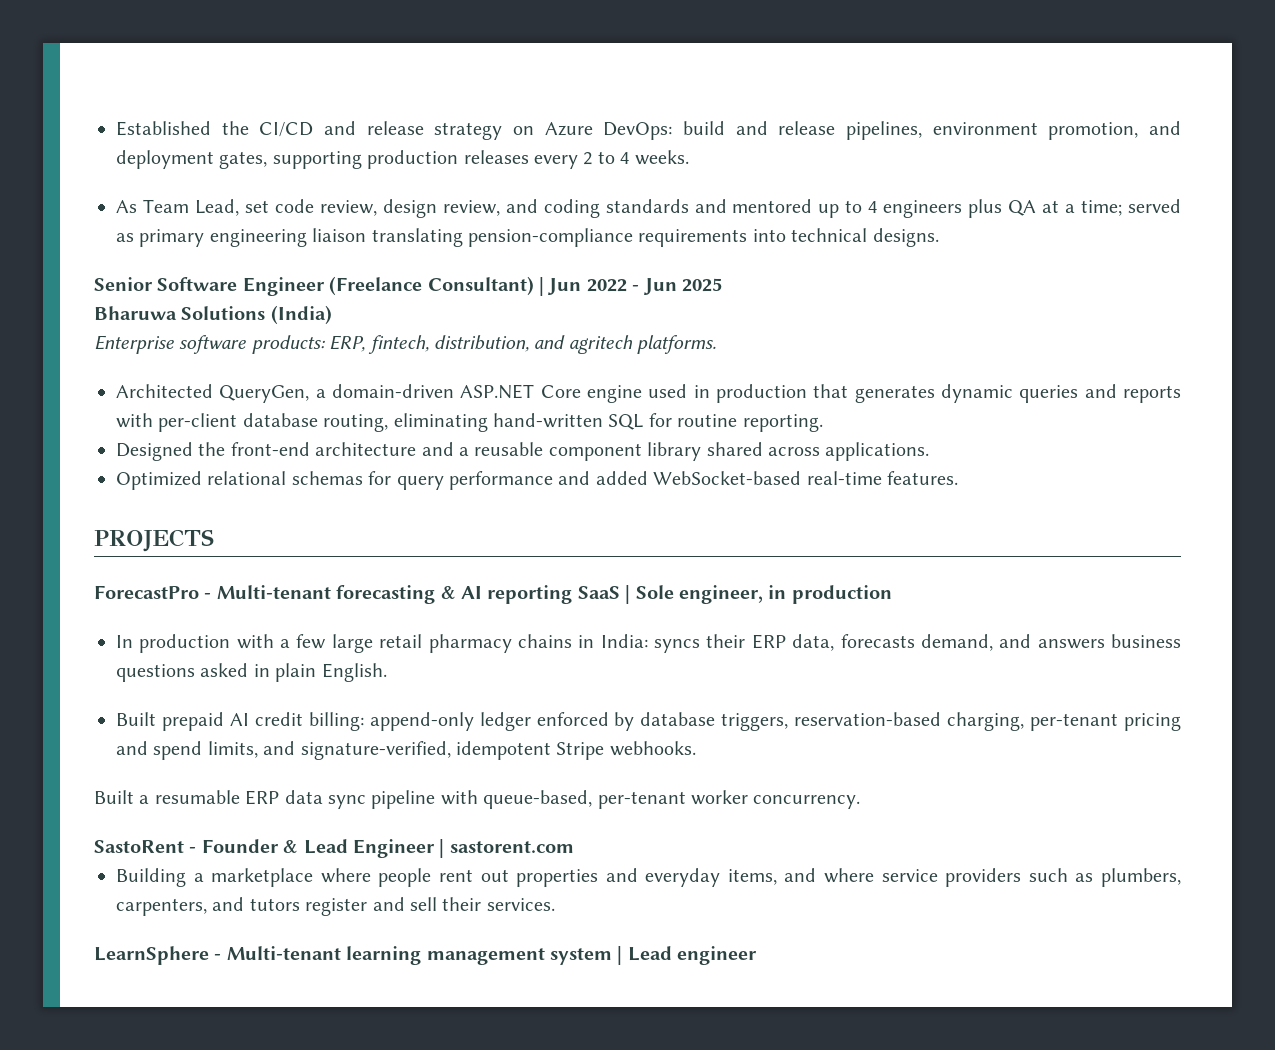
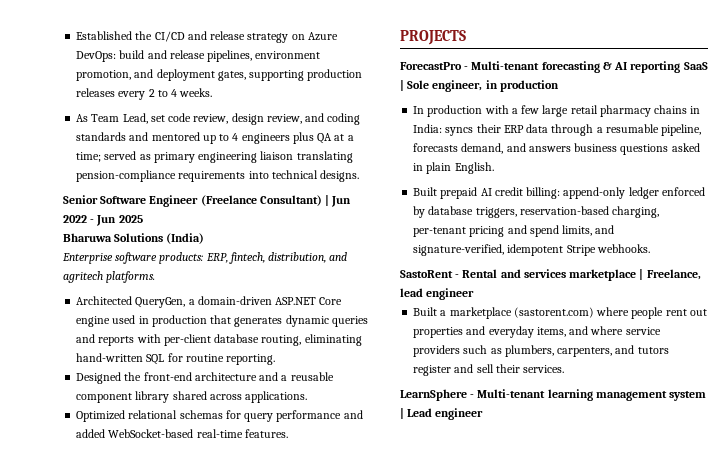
[792,634,835,651] data, -> [526,124,702,136] data through a resumable pipeline,
[94,790,861,809] [94,839,574,858] [116,868,314,887] Built a resumable ERP data sync pipeline with queue-based, per-tenant worker concurrency. // SastoRent - Founder & Lead Engineer | sastorent.com // Building a marketplace -> [400,269,701,281] [400,288,475,300] [413,307,594,319] SastoRent - Rental and services marketplace | Freelance, lead engineer // Built a marketplace (sastorent.com)

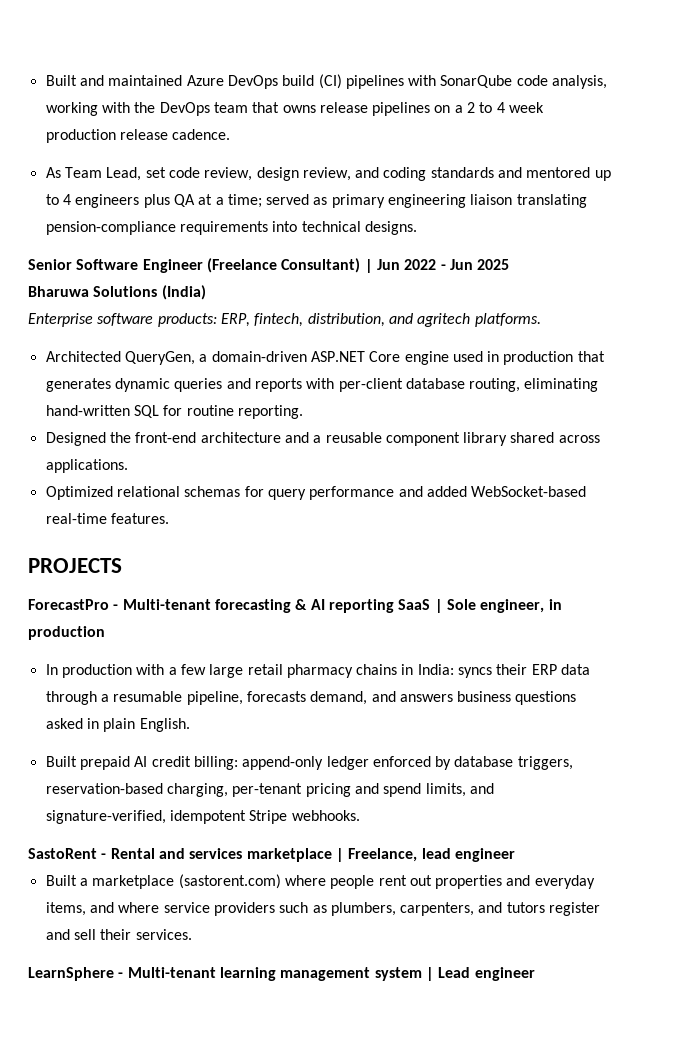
[76,31,338,43] [76,50,321,62] [76,69,363,81] [76,88,213,100] Established the CI/CD and release strategy on Azure DevOps: build and release pipelines, environment promotion, and deployment gates, supporting production releases every 2 to 4 weeks. -> [45,74,608,89] [45,102,545,116] [45,129,231,143] Built and maintained Azure DevOps build (CI) pipelines with SonarQube code analysis, working with the DevOps team that owns release pipelines on a 2 to 4 week production release cadence.

